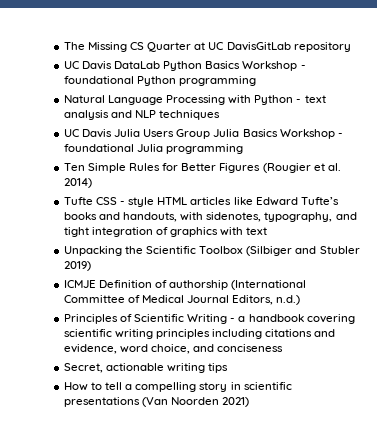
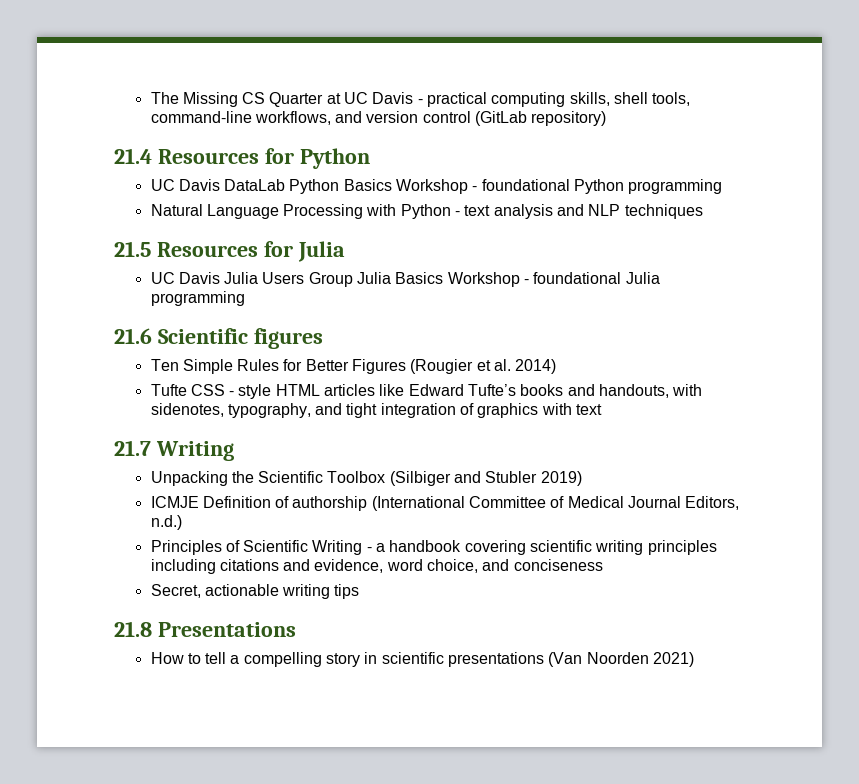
[226,42,351,52] DavisGitLab repository -> [372,92,691,107] [150,111,607,126] [114,148,370,169] Davis - practical computing skills, shell tools, command-line workflows, and version control (GitLab repository) // 21.4 Resources for Python
(221, 115) none -> [114,241,345,262] // 21.5 Resources for Julia
(244, 149) none -> [114,328,323,349] // 21.6 Scientific figures
(268, 231) none -> [114,440,234,461] // 21.7 Writing
(229, 368) none -> [114,621,296,637] // 21.8 Presentations

